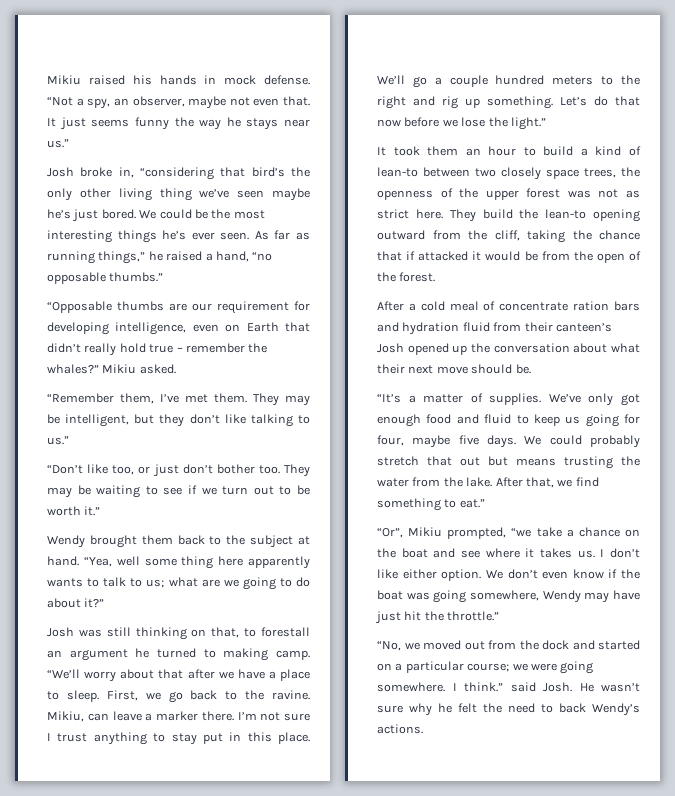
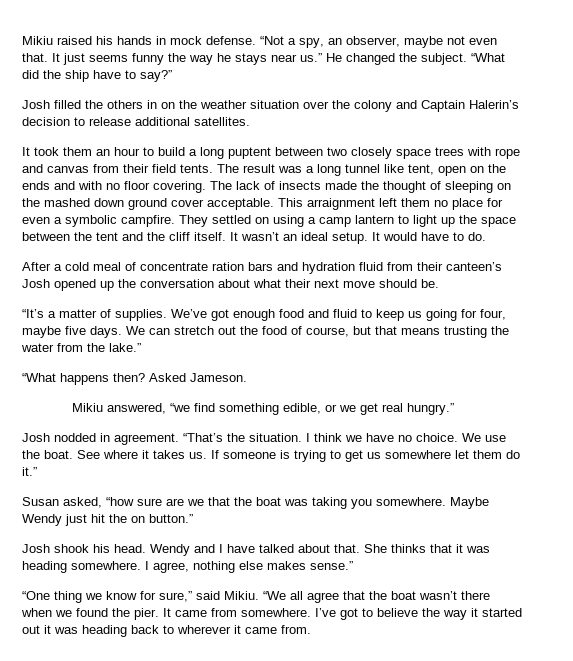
[47,167,310,180] [47,188,310,201] [47,209,265,222] [47,230,311,243] [47,251,273,264] [47,272,164,284] [47,301,310,314] [47,322,310,335] [47,343,268,356] [47,364,176,374] [47,393,310,406] [47,414,310,427] [47,436,69,445] [47,464,310,477] [47,485,310,498] [47,506,101,516] [47,535,310,548] [47,556,310,569] [47,577,310,590] [47,598,105,608] [47,627,310,640] [47,648,310,661] [47,669,310,682] [47,690,310,703] [47,711,310,722] [47,732,310,745] [377,75,640,88] [377,96,640,109] [377,117,546,130] // Josh broke in, “considering that bird’s the only other living thing we’ve seen maybe he’s just bored. We could be the most interesting things he’s ever seen. As far as running things,” he raised a hand, “no opposable thumbs.” // “Opposable thumbs are our requirement for developing intelligence, even on Earth that didn’t really hold true – remember the whales?” Mikiu asked. // “Remember them, I’ve met them. They may be intelligent, but they don’t like talking to us.” // “Don’t like too, or just don’t bother too. They may be waiting to see if we turn out to be worth it.” // Wendy brought them back to the subject at hand. “Yea, well some thing here apparently wants to talk to us; what are we going to do about it?” // Josh was still thinking on that, to forestall an argument he turned to making camp. “We’ll worry about that after we have a place to sleep. First, we go back to the ravine. Mikiu, can leave a marker there. I’m not sure I trust anything to stay put in this place. We’ll go a couple hundred meters to the right and rig up something. Let’s do that now before we lose the light.” -> [326,53,505,65] [22,70,172,82] [22,100,519,112] [22,117,250,126] He changed the subject. “What did the ship have to say?” // Josh filled the others in on the weather situation over the colony and Captain Halerin’s decision to release additional satellites.
[595,146,641,156] [377,167,418,177] kind of lean-to -> [200,147,271,159] long puptent
[584,167,640,178] [377,188,640,200] [377,209,640,222] [377,230,640,243] [377,251,641,263] [377,272,436,282] trees, the openness of the upper forest was not as strict here. They build the lean-to opening outward from the cliff, taking the chance that if attacked it would be from the open of the forest. -> [435,147,520,159] [22,164,506,176] [22,181,511,193] [22,198,503,210] [22,215,516,227] [22,232,486,244] trees with rope and canvas from their field tents. The result was a long tunnel like tent, open on the ends and with no floor covering. The lack of insects made the thought of sleeping on the mashed down ground cover acceptable. This arraignment left them no place for even a symbolic campfire. They settled on using a camp lantern to light up the space between the tent and the cliff itself. It wasn’t an ideal setup. It would have to do.
[588,393,614,406] only -> (207, 313) none
[549,435,640,448] [377,456,508,466] could probably stretch that out but -> [149,326,397,337] can stretch out the food of course, but that
[466,477,599,488] [377,498,485,511] [377,527,640,539] [377,548,640,558] [377,569,640,581] [377,590,640,603] [375,611,500,624] [377,640,640,651] [377,661,594,674] [377,682,640,692] [377,703,640,716] [377,724,423,734] lake. After that, we find something to eat.” // “Or”, Mikiu prompted, “we take a chance on the boat and see where it takes us. I don’t like either option. We don’t even know if the boat was going somewhere, Wendy may have just hit the throttle.” // “No, we moved out from the dock and started on a particular course; we were going somewhere. I think.” said Josh. He wasn’t sure why he felt the need to back Wendy’s actions. -> [109,343,141,352] [22,373,247,385] [71,403,454,415] [22,433,506,445] [22,450,520,462] [22,467,37,476] [22,497,489,509] [22,514,193,526] [22,544,490,556] [22,561,353,573] [22,591,490,603] [21,608,522,620] [22,625,311,637] lake.” // “What happens then? Asked Jameson. // Mikiu answered, “we find something edible, or we get real hungry.” // Josh nodded in agreement. “That’s the situation. I think we have no choice. We use the boat. See where it takes us. If someone is trying to get us somewhere let them do it.” // Susan asked, “how sure are we that the boat was taking you somewhere. Maybe Wendy just hit the on button.” // Josh shook his head. Wendy and I have talked about that. She thinks that it was heading somewhere. I agree, nothing else makes sense.” // “One thing we know for sure,” said Mikiu. “We all agree that the boat wasn’t there when we found the pier. It came from somewhere. I’ve got to believe the way it started out it was heading back to wherever it came from.

